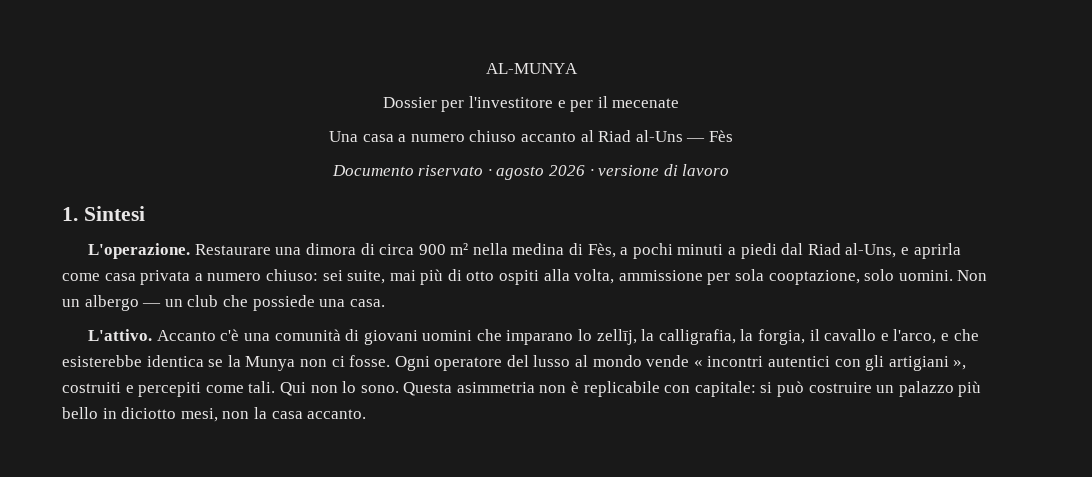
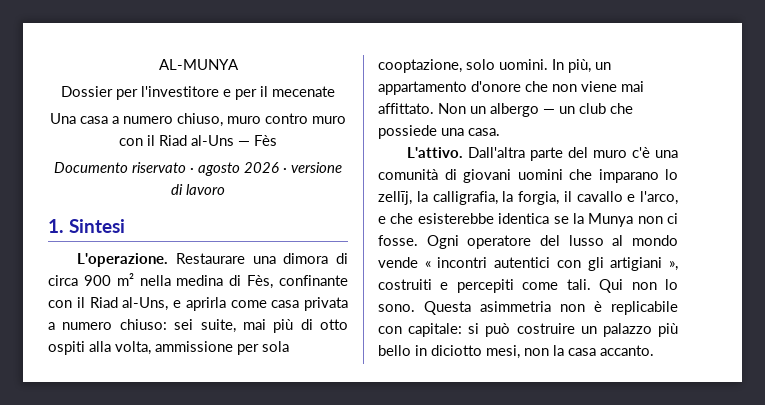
[469,130,594,142] chiuso accanto al -> [177,113,346,127] [119,135,155,146] chiuso, muro contro muro con il
[620,243,804,259] a pochi minuti a piedi dal -> [279,275,348,286] [48,297,85,308] confinante con il
(953, 275) none -> [552,59,611,73] [378,81,644,95] [378,103,434,114] In più, un appartamento d'onore che non viene mai affittato.
[156,330,216,341] Accanto -> [468,147,628,161] Dall'altra parte del muro

